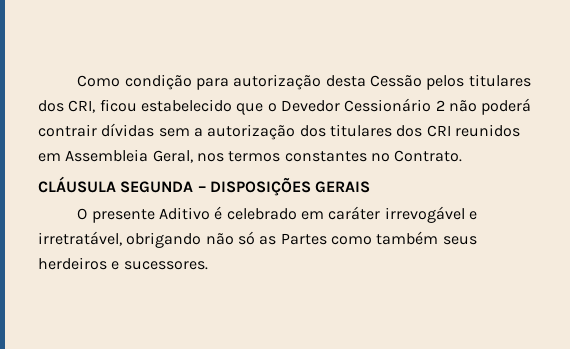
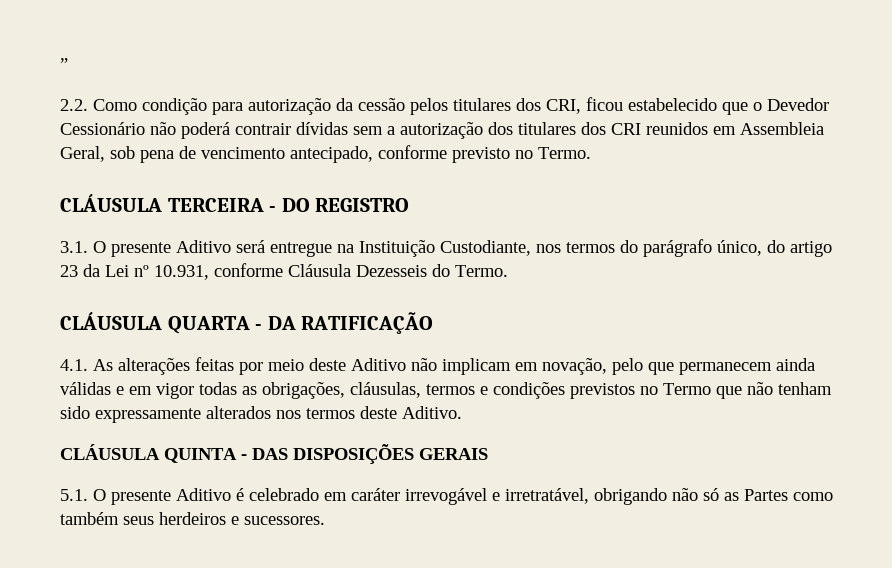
(77, 81) none -> [60,58,68,70] [60,99,88,111] ” // 2.2.
[325,75,422,87] desta Cessão -> [336,98,405,111] da cessão
[435,100,445,111] 2 -> (145, 128) none
[196,150,463,162] [38,176,206,193] nos termos constantes no Contrato. // CLÁUSULA SEGUNDA – -> [110,145,591,163] [60,194,410,212] [60,239,832,257] [60,263,508,280] [60,312,434,334] [60,357,815,375] [60,382,832,399] [60,406,462,423] [60,444,288,463] sob pena de vencimento antecipado, conforme previsto no Termo. // CLÁUSULA TERCEIRA - DO REGISTRO // 3.1. O presente Aditivo será entregue na Instituição Custodiante, nos termos do parágrafo único, do artigo 23 da Lei nº 10.931, conforme Cláusula Dezesseis do Termo. // CLÁUSULA QUARTA - DA RATIFICAÇÃO // 4.1. As alterações feitas por meio deste Aditivo não implicam em novação, pelo que permanecem ainda válidas e em vigor todas as obrigações, cláusulas, termos e condições previstos no Termo que não tenham sido expressamente alterados nos termos deste Aditivo. // CLÁUSULA QUINTA - DAS
(371, 187) none -> [60,489,88,501] 5.1.

